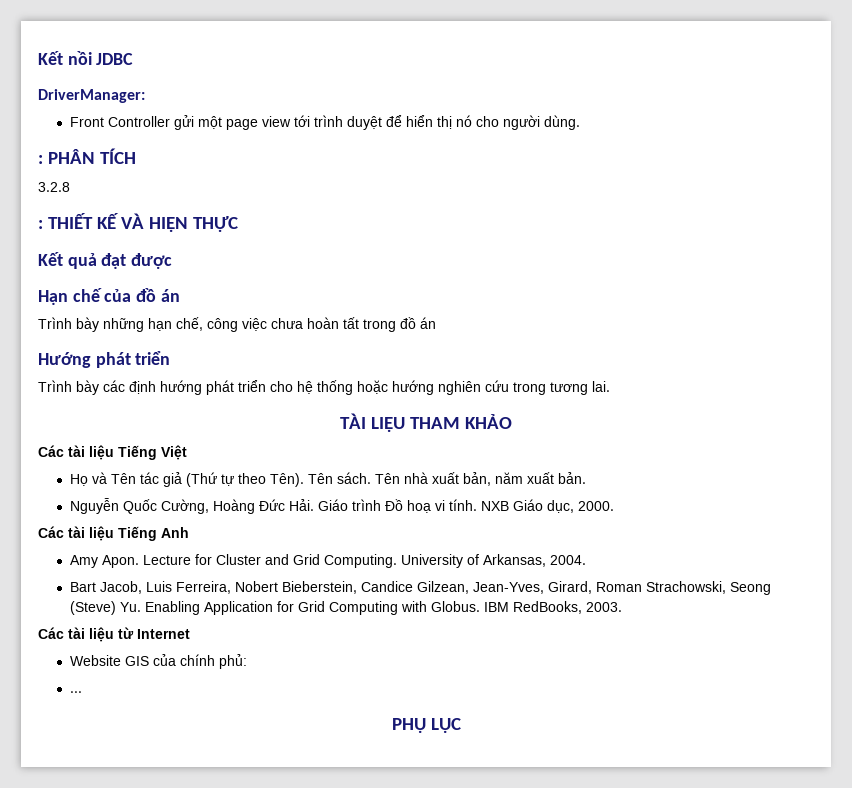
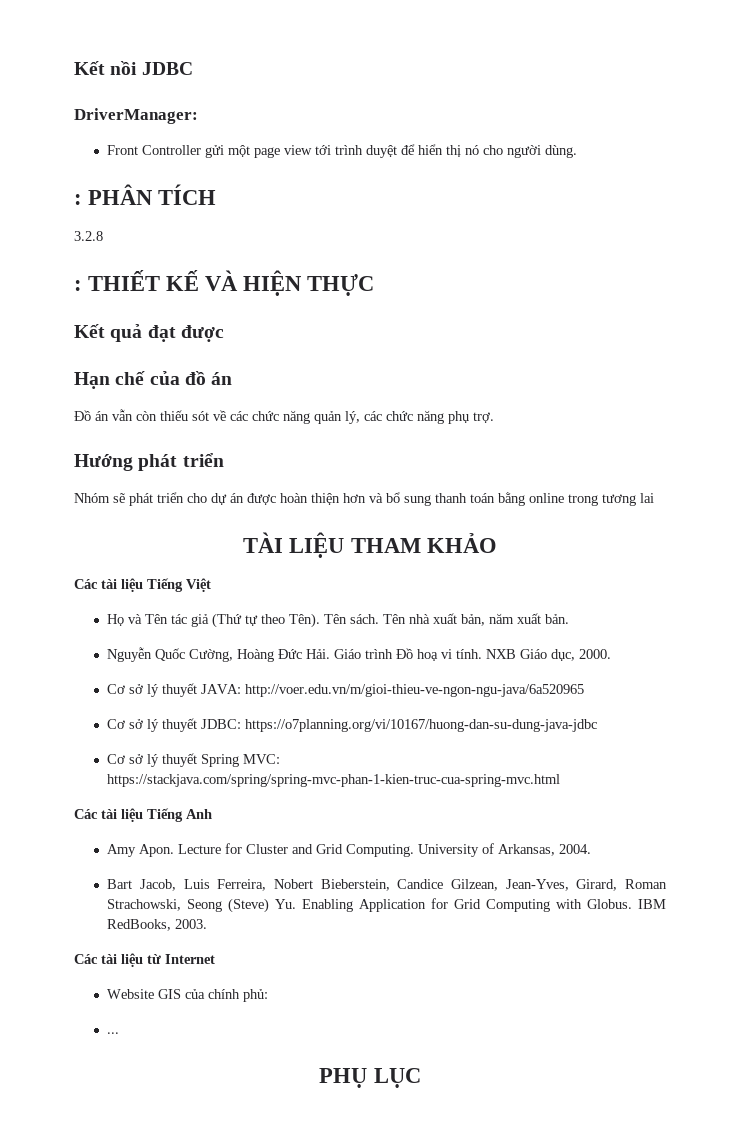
[38,317,436,332] [38,351,171,368] [38,380,509,395] Trình bày những hạn chế, công việc chưa hoàn tất trong đồ án // Hướng phát triển // Trình bày các định hướng phát triển cho hệ thống hoặc hướng nghiên cứu -> [74,409,494,424] [74,453,224,471] [74,492,564,506] Đồ án vẫn còn thiếu sót về các chức năng quản lý, các chức năng phụ trợ. // Hướng phát triển // Nhóm sẽ phát triển cho dự án được hoàn thiện hơn và bổ sung thanh toán bằng online
[592,381,610,392] lai. -> [640,493,654,503] lai
(615, 506) none -> [107,683,585,697] [107,718,598,732] [107,753,281,767] [107,774,561,787] // Cơ sở lý thuyết JAVA: http://voer.edu.vn/m/gioi-thieu-ve-ngon-ngu-java/6a520965 // Cơ sở lý thuyết JDBC: https://o7planning.org/vi/10167/huong-dan-su-dung-java-jdbc // Cơ sở lý thuyết Spring MVC: https://stackjava.com/spring/spring-mvc-phan-1-kien-truc-cua-spring-mvc.html

